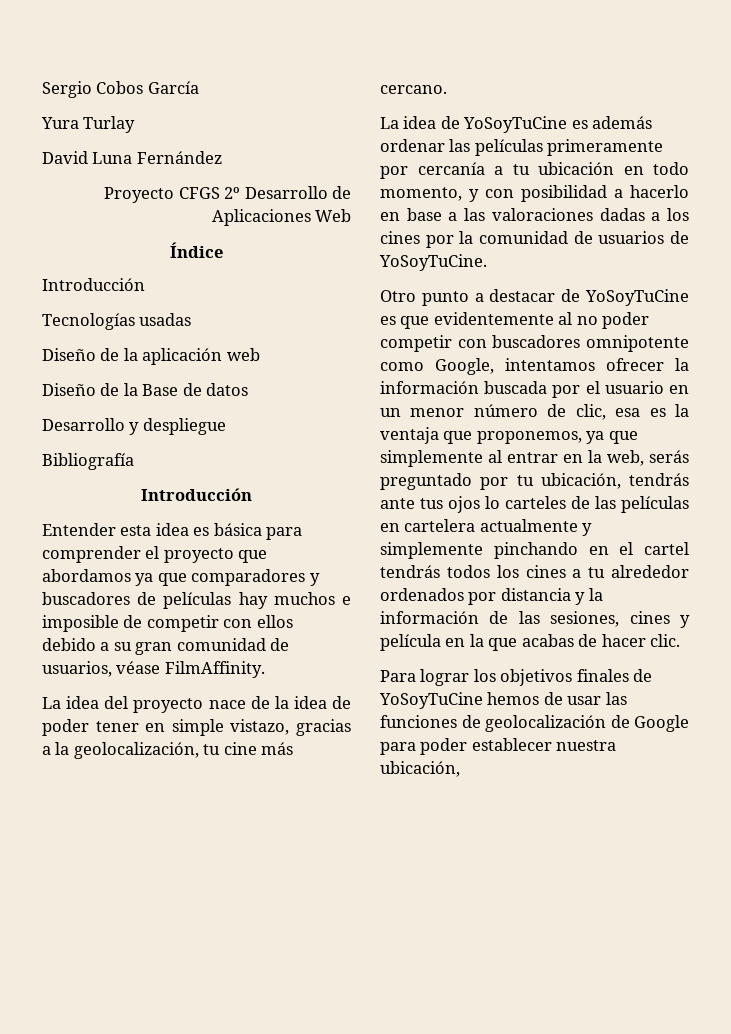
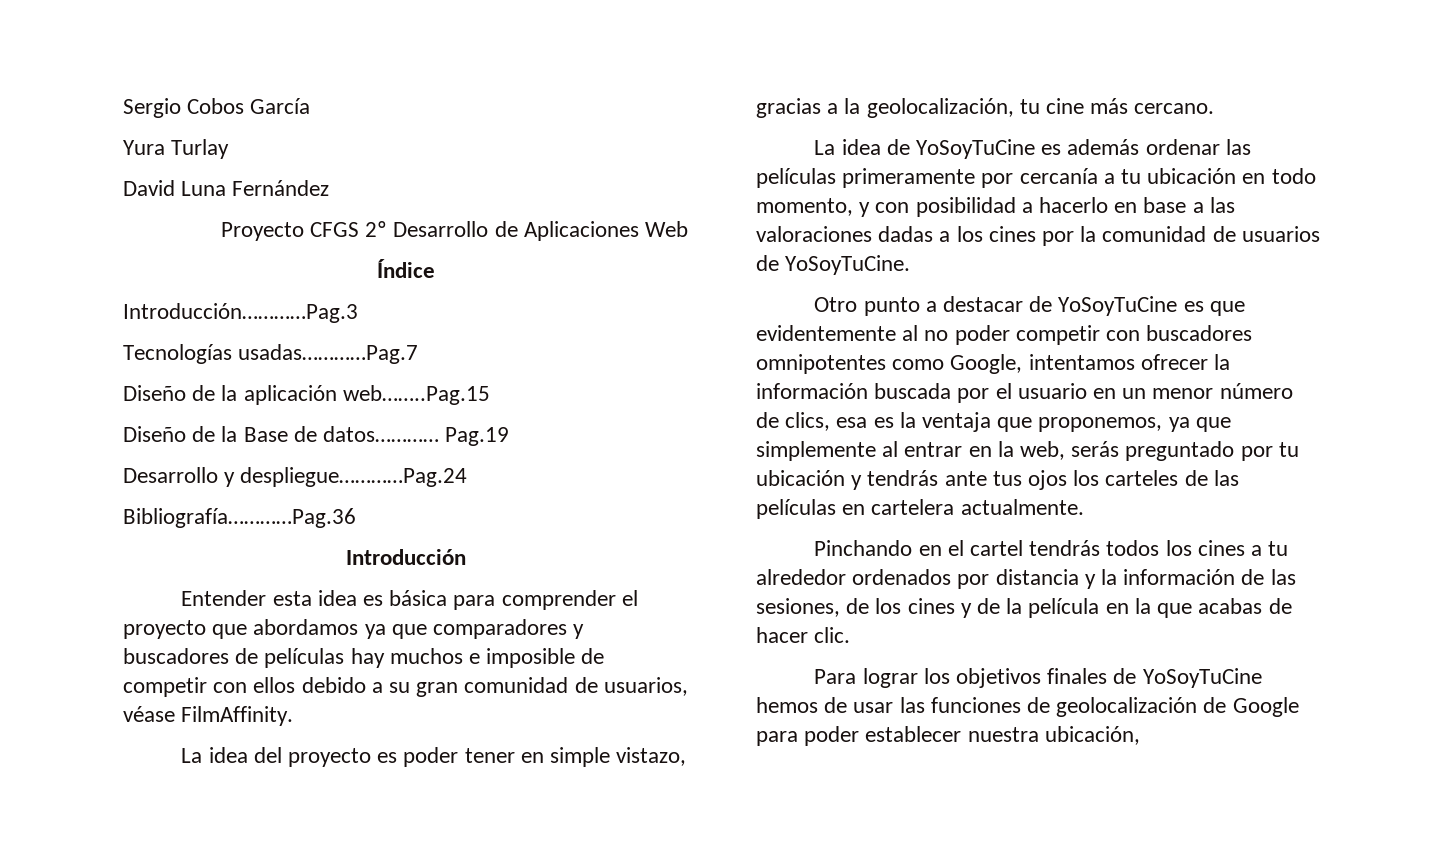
[42,278,145,291] Introducción -> [123,303,358,323] Introducción…………Pag.3
[139,313,192,326] usadas -> [238,344,419,364] usadas…………Pag.7
[226,348,260,361] web -> [342,385,490,405] web……..Pag.15
[206,383,249,396] datos -> [323,426,510,446] datos………… Pag.19
[142,418,226,435] [42,453,134,470] despliegue // Bibliografía -> [240,467,468,487] [123,508,356,528] despliegue…………Pag.24 // Bibliografía…………Pag.36
[208,696,351,709] nace de la idea de -> [377,752,398,763] es
[586,335,689,352] omnipotente -> [756,354,886,374] omnipotentes
[575,404,606,420] clic, -> [785,412,831,431] clics,
[540,473,621,489] ubicación, -> [756,470,863,490] ubicación y
[485,496,500,509] lo -> [1073,470,1100,486] los
[479,519,593,536] [380,542,578,559] actualmente y simplemente pinchando -> [960,499,1084,515] [814,540,913,556] actualmente. // Pinchando
[629,611,690,628] cines y -> [846,598,1023,618] de los cines y de la

